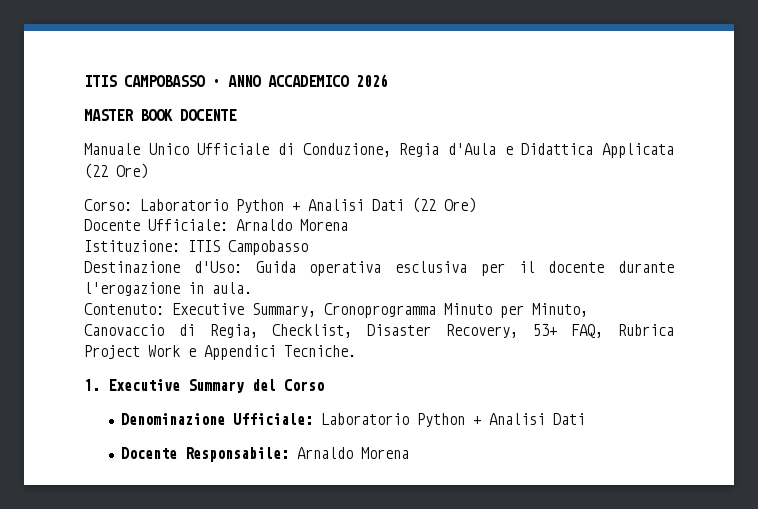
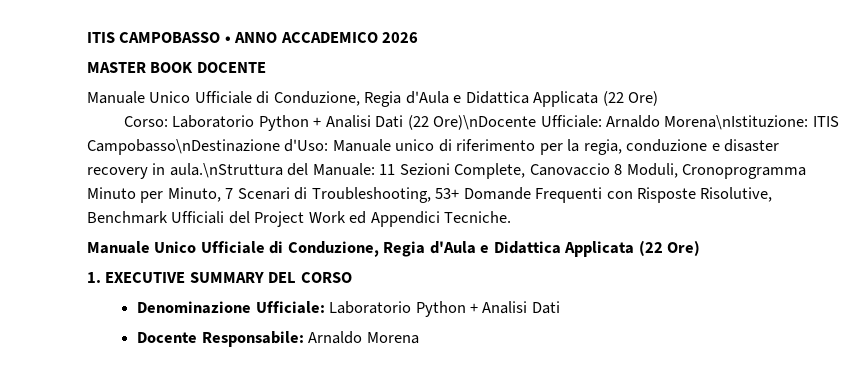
[444,197,476,213] [84,219,348,231] [84,240,308,255] [84,261,674,276] [84,282,252,296] [84,303,588,318] [84,324,674,338] Ore) // Docente Ufficiale: Arnaldo Morena // Istituzione: ITIS Campobasso // Destinazione d'Uso: Guida operativa esclusiva per il docente durante l'erogazione in aula. // Contenuto: Executive Summary, Cronoprogramma Minuto per Minuto, Canovaccio di Regia, Checklist, Disaster Recovery, 53+ FAQ, Rubrica -> [433,115,839,130] [87,139,780,155] [87,163,807,179] [87,187,773,203] [87,211,250,224] Ore)\nDocente Ufficiale: Arnaldo Morena\nIstituzione: ITIS Campobasso\nDestinazione d'Uso: Manuale unico di riferimento per la regia, conduzione e disaster recovery in aula.\nStruttura del Manuale: 11 Sezioni Complete, Canovaccio 8 Moduli, Cronoprogramma Minuto per Minuto, 7 Scenari di Troubleshooting, 53+ Domande Frequenti con Risposte Risolutive, Benchmark Ufficiali del
[188,348,196,357] e -> [349,211,367,224] ed
[84,379,324,393] 1. Executive Summary del Corso -> [87,240,701,257] [87,272,352,283] Manuale Unico Ufficiale di Conduzione, Regia d'Aula e Didattica Applicata (22 Ore) // 1. EXECUTIVE SUMMARY DEL CORSO

